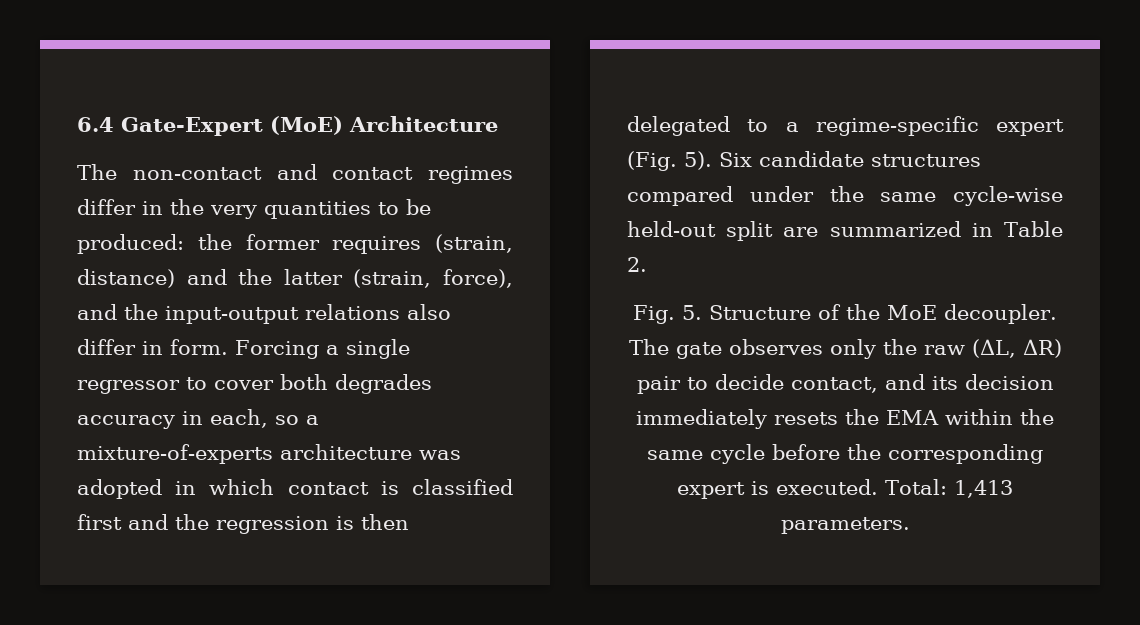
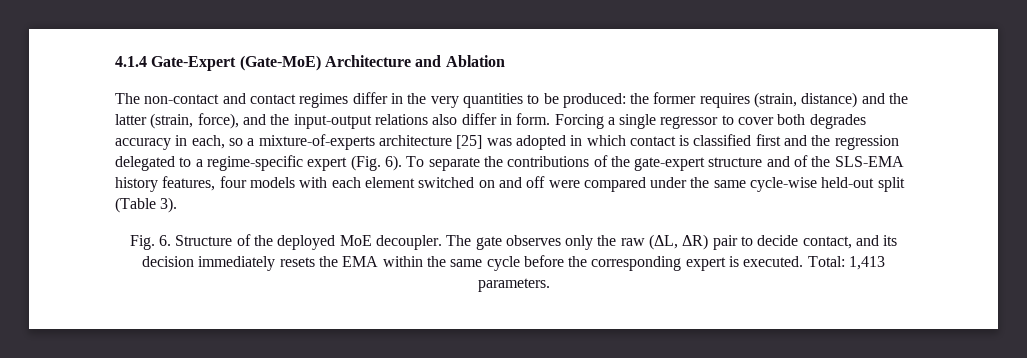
[77,116,343,136] 6.4 Gate-Expert (MoE) -> [115,55,321,71] 4.1.4 Gate-Expert (Gate-MoE)
(498, 124) none -> [415,55,505,67] and Ablation
(412, 452) none -> [456,135,483,149] [25]
[336,514,409,530] is then -> (899, 142) none
[684,151,981,170] 5). Six candidate structures -> [384,155,904,171] [115,176,580,192] 6). To separate the contributions of the gate-expert structure and of the SLS-EMA history features, four models with each element switched on and off were
[783,221,1064,237] [627,257,647,272] are summarized in Table 2. -> [115,197,178,213] (Table 3).
[682,305,703,320] 5. -> [158,235,171,246] 6.
(881, 312) none -> [277,235,336,250] deployed

